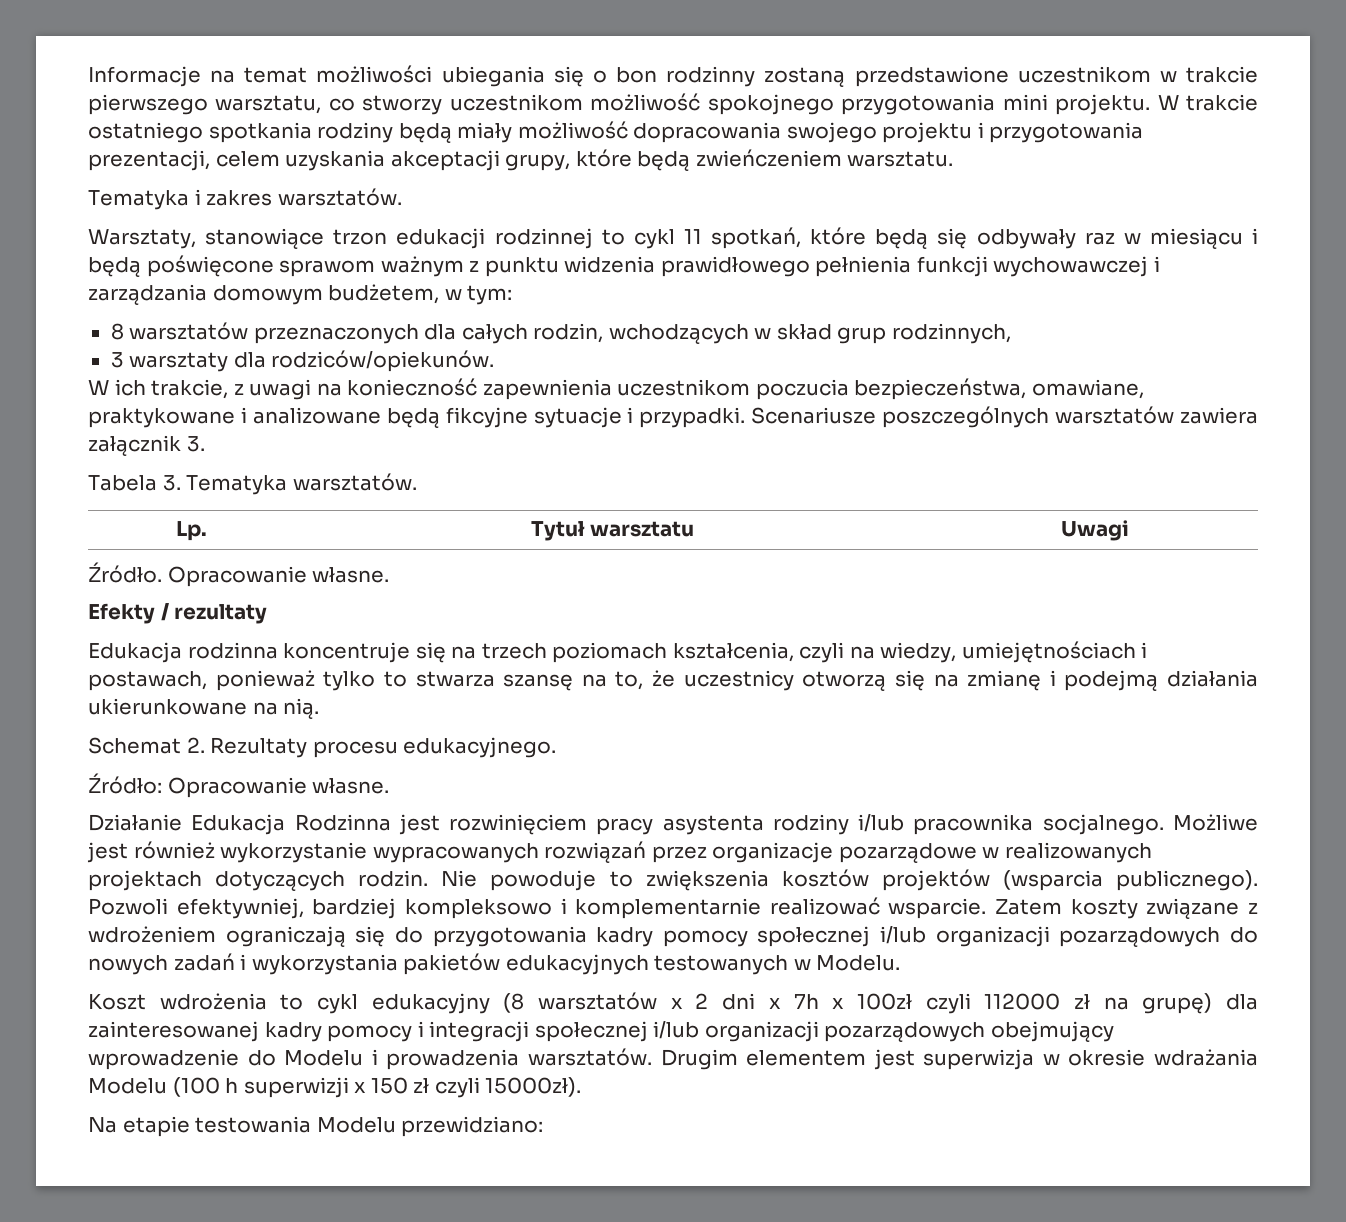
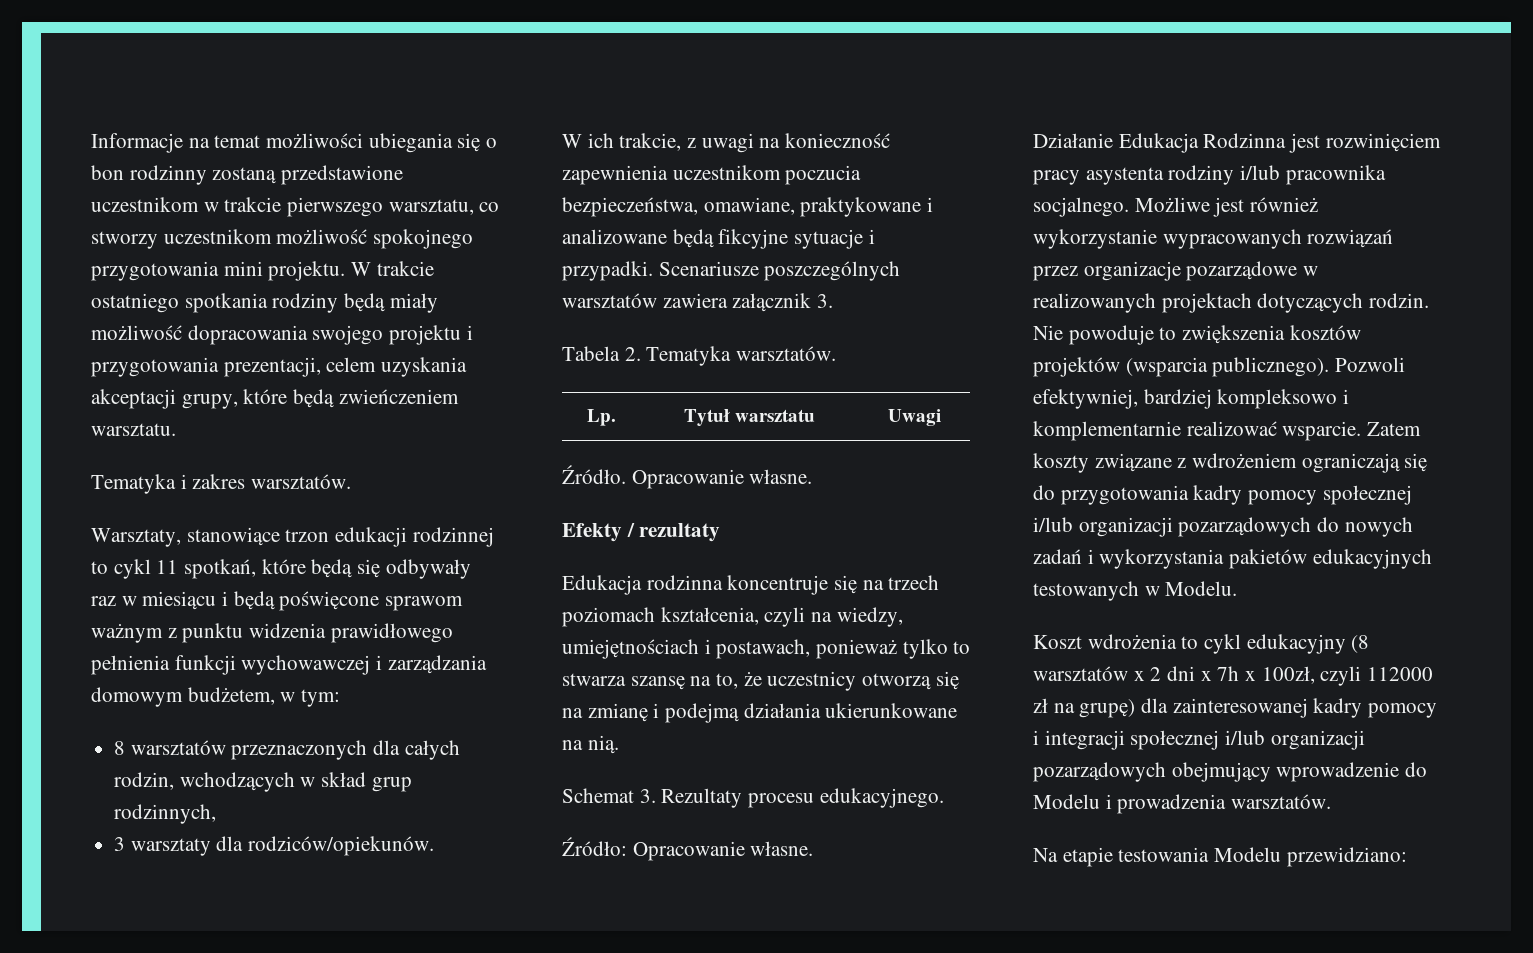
[162,475,181,491] 3. -> [624,347,641,361] 2.
[186,737,205,753] 2. -> [639,789,656,803] 3.
[856,993,912,1010] 100zł -> [1261,666,1315,684] 100zł,
[660,1049,1258,1070] [88,1077,582,1098] Drugim elementem jest superwizja w okresie wdrażania Modelu (100 h superwizji x 150 zł czyli 15000zł). -> (1332, 801) none

